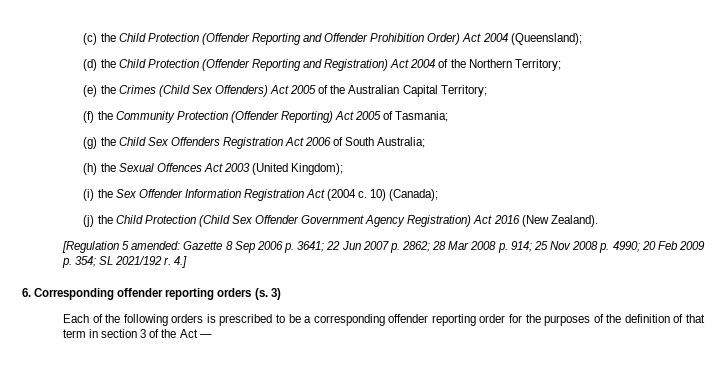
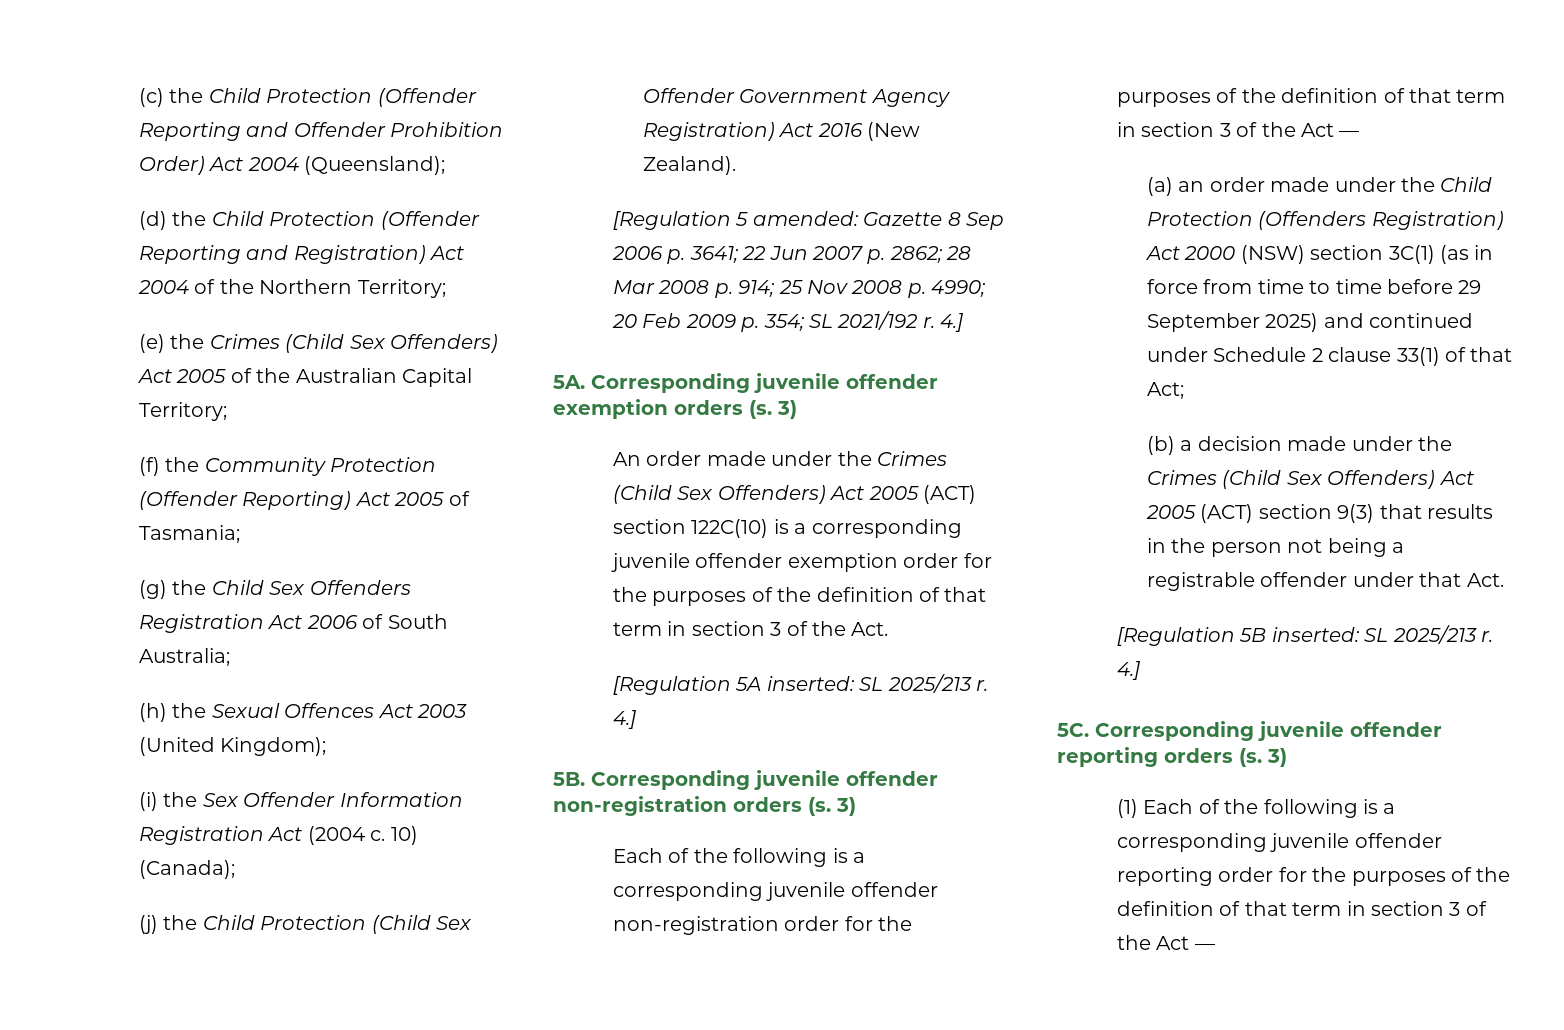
[22,288,215,300] 6. Corresponding offender reporting -> [553,373,938,393] [553,399,797,419] [613,451,948,466] [613,485,977,504] [613,519,962,538] [611,553,992,572] [613,587,987,606] [613,621,889,636] [613,674,989,695] [613,710,638,729] [553,770,938,790] [553,796,727,816] 5A. Corresponding juvenile offender exemption orders (s. 3) // An order made under the Crimes (Child Sex Offenders) Act 2005 (ACT) section 122C(10) is a corresponding juvenile offender exemption order for the purposes of the definition of that term in section 3 of the Act. // [Regulation 5A inserted: SL 2025/213 r. 4.] // 5B. Corresponding juvenile offender non-registration
[171,314,385,326] orders is prescribed to be a corresponding -> [832,848,866,863] [613,882,938,901] [613,916,913,935] [1117,88,1506,107] [1117,122,1360,137] [1147,177,1493,196] [1147,211,1504,230] [1145,245,1494,264] [1147,279,1482,294] [1147,313,1474,332] [1147,347,1513,366] [1147,382,1185,399] [1147,436,1453,455] [1147,470,1474,489] [1146,504,1494,523] [1147,538,1405,557] [1147,572,1504,591] [1117,625,1494,646] [1117,661,1142,680] [1057,721,1442,741] [1057,747,1287,767] [1117,799,1396,818] [1117,833,1350,852] is a corresponding juvenile offender non-registration order for the purposes of the definition of that term in section 3 of the Act — // (a) an order made under the Child Protection (Offenders Registration) Act 2000 (NSW) section 3C(1) (as in force from time to time before 29 September 2025) and continued under Schedule 2 clause 33(1) of that Act; // (b) a decision made under the Crimes (Child Sex Offenders) Act 2005 (ACT) section 9(3) that results in the person not being a registrable offender under that Act. // [Regulation 5B inserted: SL 2025/213 r. 4.] // 5C. Corresponding juvenile offender reporting orders (s. 3) // (1) Each of the following is a corresponding juvenile

